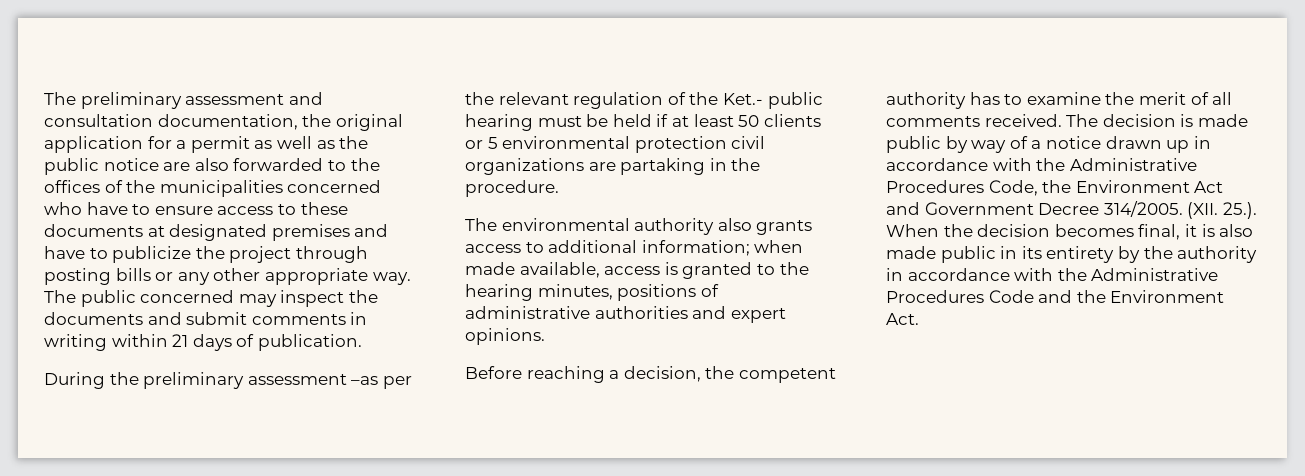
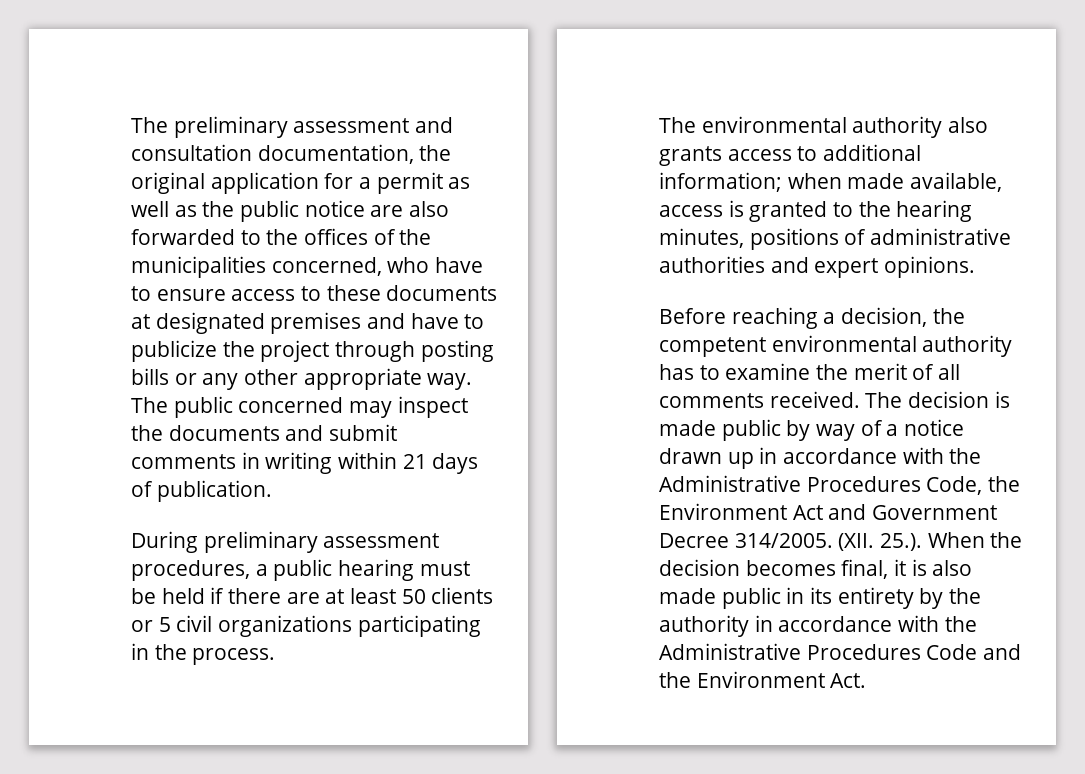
[287,180,382,193] concerned -> [271,257,382,276] concerned,
[109,372,412,389] [465,92,763,109] the preliminary assessment –as per the relevant regulation of the Ket.- -> [203,531,440,553] [131,560,268,581] preliminary assessment procedures, a
(669, 120) none -> [228,588,320,604] there are
[502,136,766,153] [465,158,706,175] environmental protection civil organizations are partaking -> [176,615,481,637] civil organizations participating
[465,180,559,197] procedure. -> [192,648,276,665] process.
(836, 375) none -> [771,335,917,352] environmental

